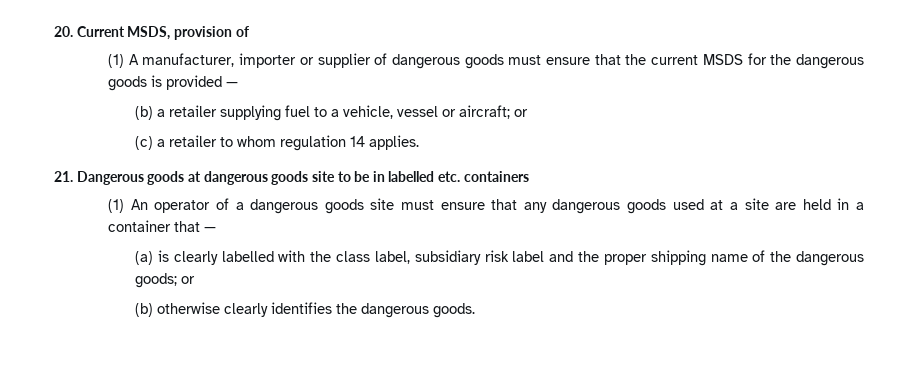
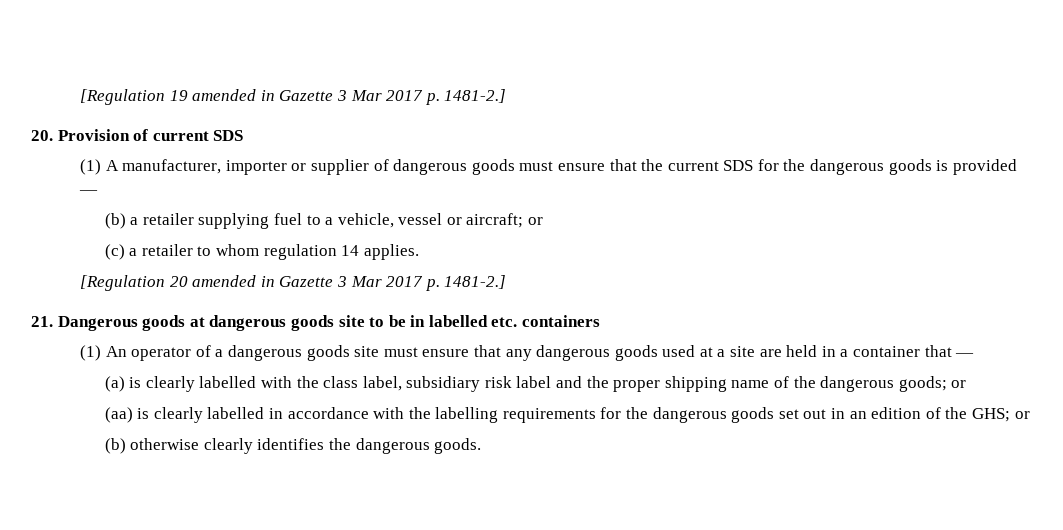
[54,26,249,40] 20. Current MSDS, provision of -> [80,89,507,105] [31,129,244,141] [Regulation 19 amended in Gazette 3 Mar 2017 p. 1481-2.] // 20. Provision of current SDS
[702,54,743,65] MSDS -> [723,160,754,171] SDS
(420, 142) none -> [80,275,507,291] // [Regulation 20 amended in Gazette 3 Mar 2017 p. 1481-2.]
(196, 280) none -> [104,407,1030,423] // (aa) is clearly labelled in accordance with the labelling requirements for the dangerous goods set out in an edition of the GHS; or

